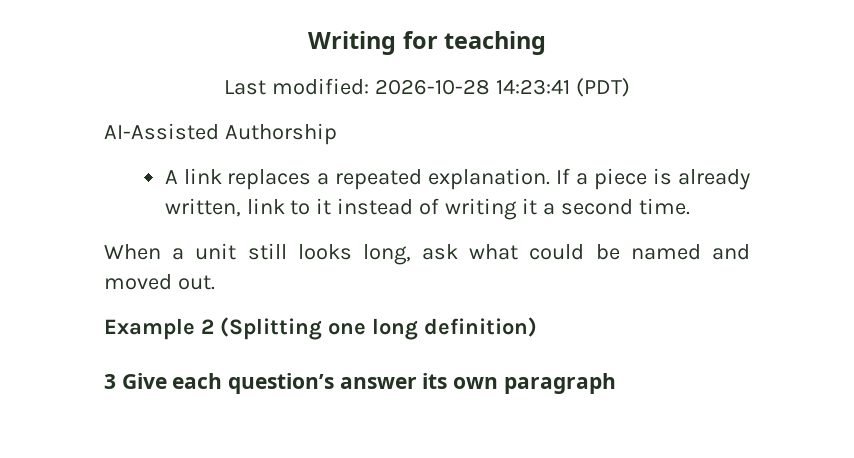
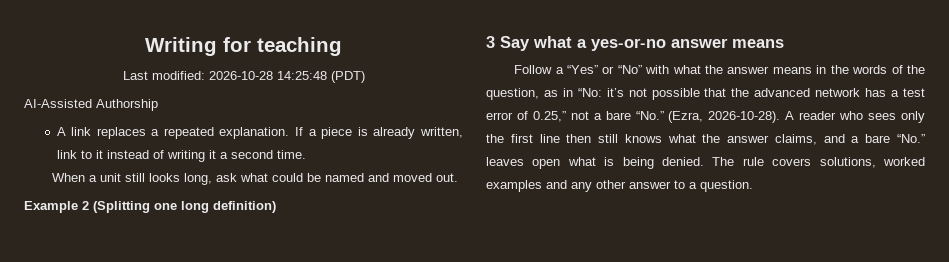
[495,79,570,95] 14:23:41 -> [276,71,327,80] 14:25:48
[121,373,616,394] Give each question’s answer its own paragraph -> [500,36,784,51] [514,65,925,74] [486,88,925,100] [486,111,925,123] [486,134,925,145] [486,157,925,169] [486,180,753,192] Say what a yes-or-no answer means // Follow a “Yes” or “No” with what the answer means in the words of the question, as in “No: it’s not possible that the advanced network has a test error of 0.25,” not a bare “No.” (Ezra, 2026-10-28). A reader who sees only the first line then still knows what the answer claims, and a bare “No.” leaves open what is being denied. The rule covers solutions, worked examples and any other answer to a question.

